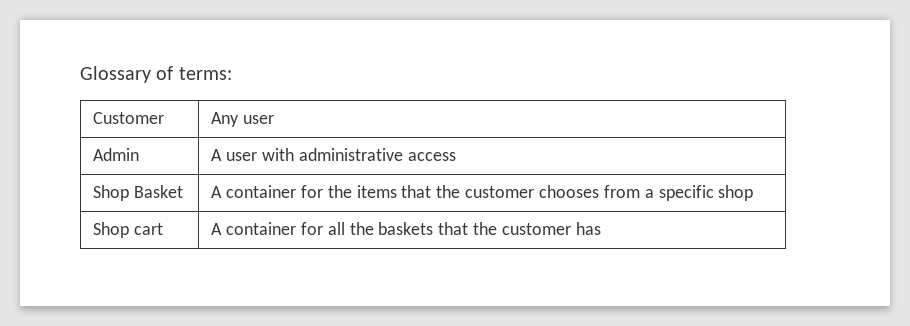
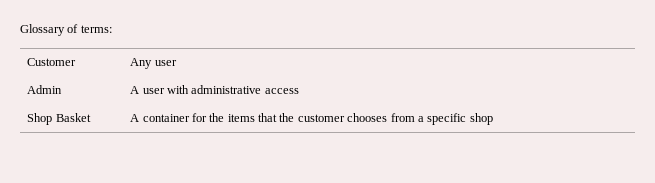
[93,222,163,238] [211,222,601,235] // Shop cart | A container for all the baskets that the customer has -> (493, 119) none

